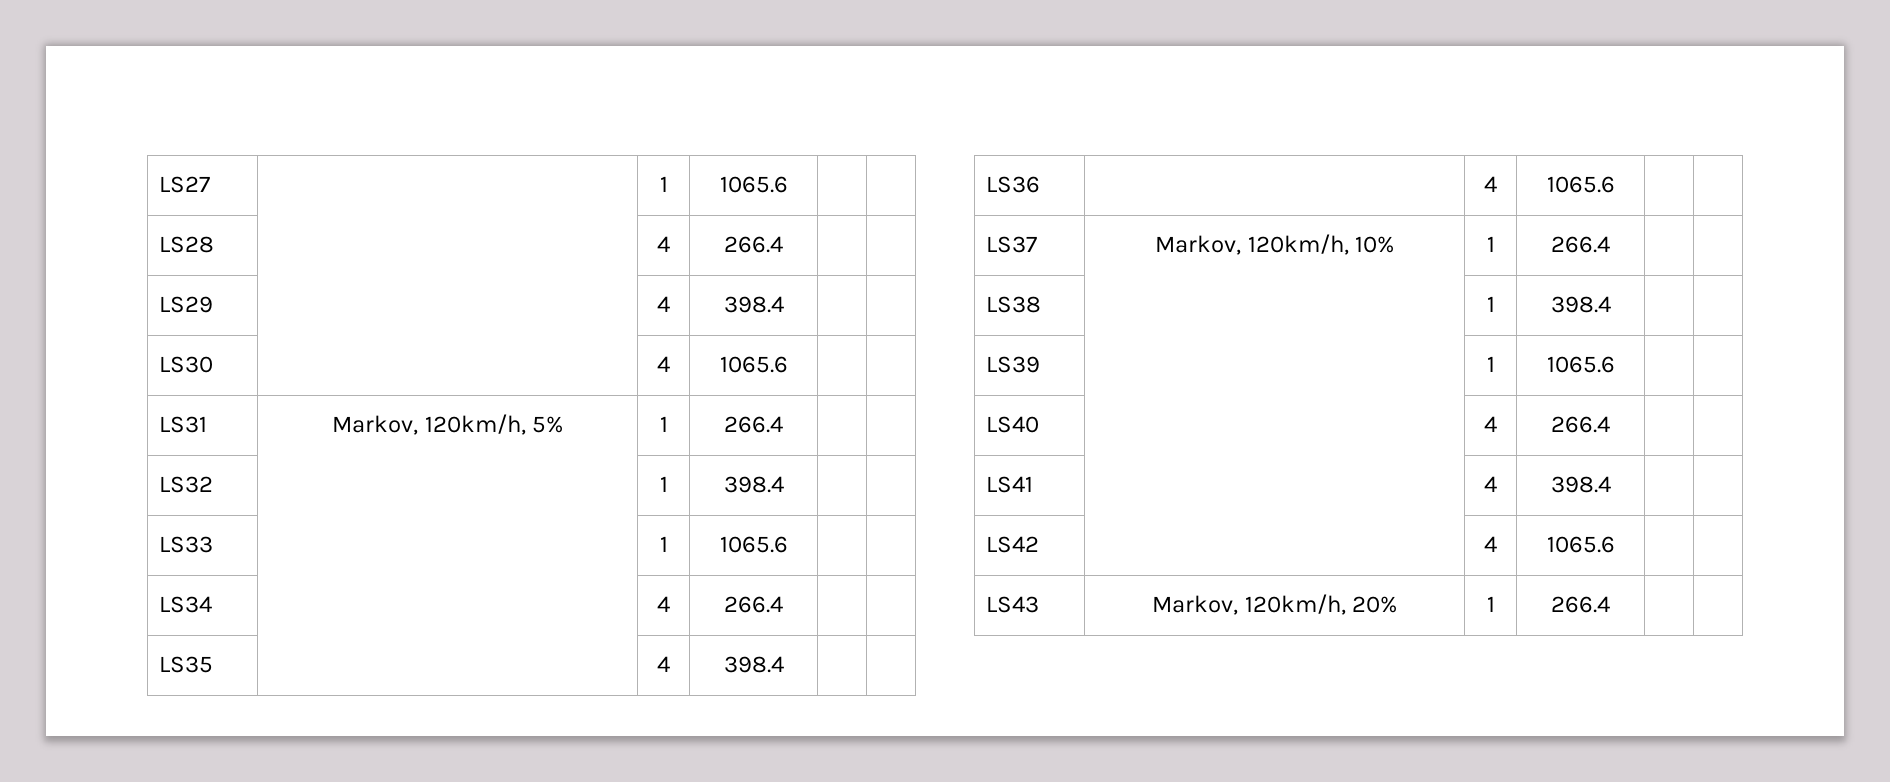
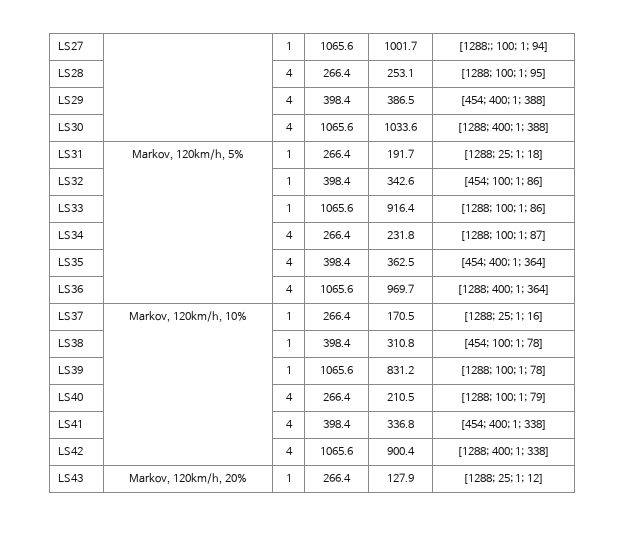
[158,236,214,253] [657,236,670,252] [724,236,783,253] [158,296,213,313] [657,296,670,312] [723,296,784,313] [158,356,213,373] [657,356,670,372] [719,356,788,373] | // LS28 | | 4 | 266.4 | | // LS29 | | 4 | 398.4 | | // LS30 | | 4 | 1065.6 | | -> [384,41,417,50] [458,42,549,52] [58,69,84,78] [285,69,293,77] [323,69,351,77] [387,69,414,77] [459,69,548,79] [58,96,84,105] [285,96,293,104] [323,96,351,104] [387,96,414,104] [459,96,548,106] [58,123,84,132] [285,123,293,131] [320,123,353,131] [384,123,417,131] [456,123,551,133] 1001.7 | [1288;; 100; 1; 94] // LS28 | | 4 | 266.4 | 253.1 | [1288; 100; 1; 95] // LS29 | | 4 | 398.4 | 386.5 | [454; 400; 1; 388] // LS30 | | 4 | 1065.6 | 1033.6 | [1288; 400; 1; 388]
[158,476,213,493] [659,476,668,492] [723,476,784,493] [158,536,213,553] [659,536,668,552] [719,536,788,553] [158,596,212,613] [657,596,670,612] [724,596,783,613] [158,656,213,673] [657,656,670,672] [723,656,784,673] [985,176,1040,193] [1484,176,1497,192] [1546,176,1615,193] | // LS32 | | 1 | 398.4 | | // LS33 | | 1 | 1065.6 | | // LS34 | | 4 | 266.4 | | // LS35 | | 4 | 398.4 | | // LS36 | | 4 | 1065.6 | | -> [387,149,414,158] [462,150,545,160] [58,177,84,186] [285,177,292,185] [323,177,351,185] [387,177,414,185] [462,177,545,187] [58,204,84,213] [285,204,292,212] [320,204,353,212] [387,204,415,212] [459,204,548,214] [58,231,85,240] [285,231,293,239] [323,231,351,239] [387,231,414,239] [459,230,548,241] [58,258,84,267] [285,258,293,266] [323,258,351,266] [387,258,414,266] [459,258,548,268] [58,285,84,294] [285,285,293,293] [320,285,353,293] [387,284,414,293] [456,285,551,295] 191.7 | [1288; 25; 1; 18] // LS32 | | 1 | 398.4 | 342.6 | [454; 100; 1; 86] // LS33 | | 1 | 1065.6 | 916.4 | [1288; 100; 1; 86] // LS34 | | 4 | 266.4 | 231.8 | [1288; 100; 1; 87] // LS35 | | 4 | 398.4 | 362.5 | [454; 400; 1; 364] // LS36 | | 4 | 1065.6 | 969.7 | [1288; 400; 1; 364]
[985,296,1041,313] [1486,296,1495,312] [1550,296,1611,313] [985,356,1040,373] [1486,356,1495,372] [1546,356,1615,373] [985,416,1039,433] [1484,416,1497,432] [1551,416,1610,433] [985,476,1033,493] [1484,476,1497,492] [1550,476,1611,493] [985,536,1039,553] [1484,536,1497,552] [1546,536,1615,553] | // LS38 | | 1 | 398.4 | | // LS39 | | 1 | 1065.6 | | // LS40 | | 4 | 266.4 | | // LS41 | | 4 | 398.4 | | // LS42 | | 4 | 1065.6 | | -> [387,311,414,320] [462,312,545,322] [58,339,84,348] [285,339,292,347] [323,339,351,347] [387,339,414,347] [462,338,545,349] [58,366,84,375] [285,366,292,374] [320,366,353,374] [387,366,414,374] [459,365,548,376] [58,393,84,402] [285,393,293,401] [323,393,351,401] [387,393,414,401] [459,392,548,403] [58,420,84,429] [285,420,293,428] [323,420,351,428] [387,420,414,428] [459,420,548,430] [58,447,84,456] [285,447,293,455] [320,447,353,455] [387,447,415,455] [456,447,551,457] 170.5 | [1288; 25; 1; 16] // LS38 | | 1 | 398.4 | 310.8 | [454; 100; 1; 78] // LS39 | | 1 | 1065.6 | 831.2 | [1288; 100; 1; 78] // LS40 | | 4 | 266.4 | 210.5 | [1288; 100; 1; 79] // LS41 | | 4 | 398.4 | 336.8 | [454; 400; 1; 338] // LS42 | | 4 | 1065.6 | 900.4 | [1288; 400; 1; 338]
(1610, 604) | -> [387,473,414,482] [462,474,545,484] 127.9 | [1288; 25; 1; 12]

